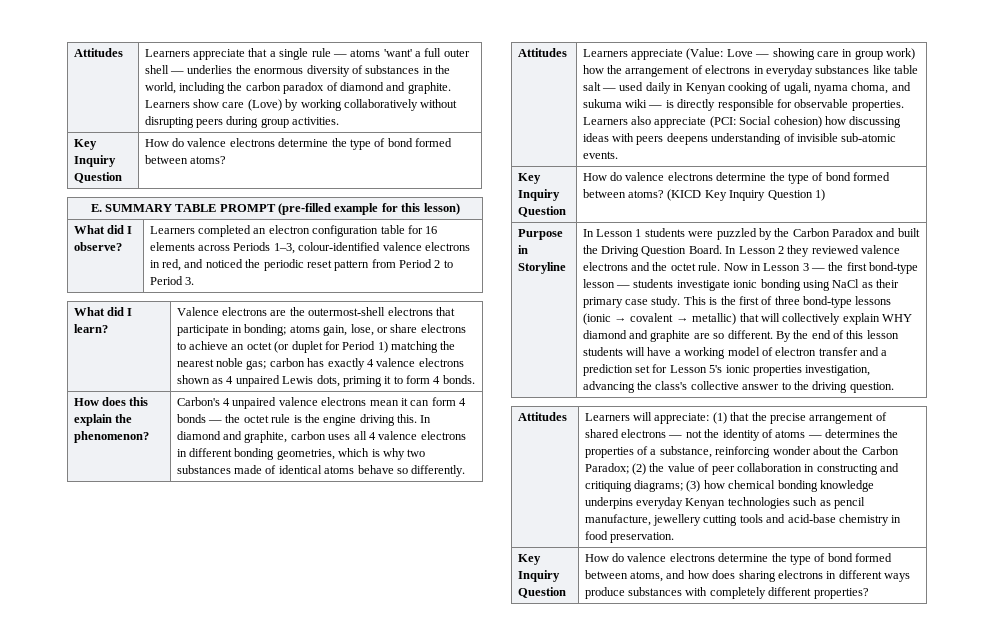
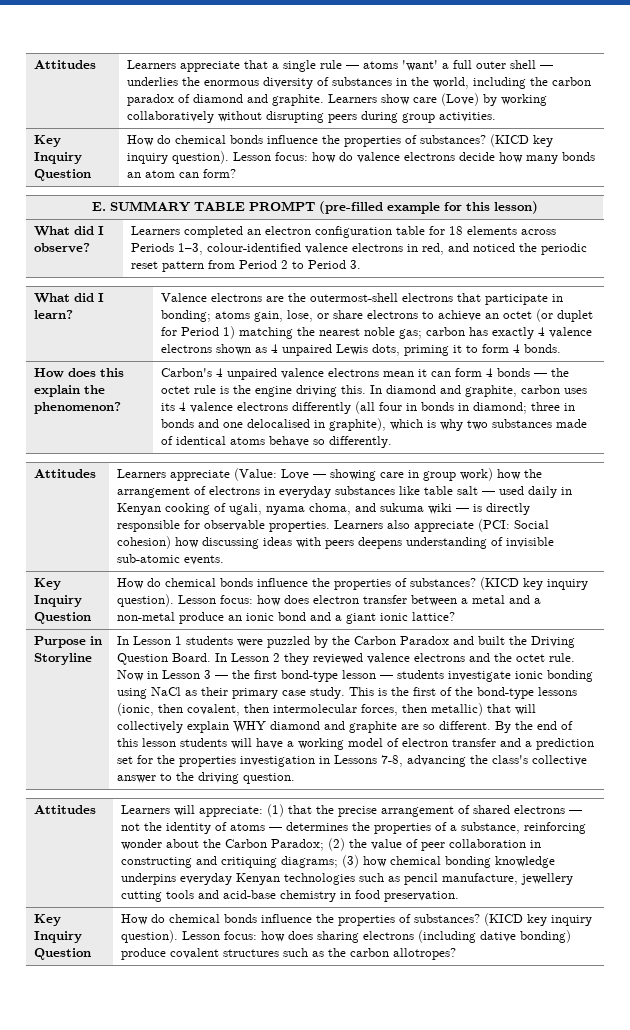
[187,138,453,150] [144,155,227,164] valence electrons determine the type of bond formed between atoms? -> [174,134,553,147] [126,151,595,164] [126,169,236,178] chemical bonds influence the properties of substances? (KICD key inquiry question). Lesson focus: how do valence electrons decide how many bonds an atom can form?
[425,226,438,234] 16 -> [448,226,463,235] 18
[353,431,466,440] [176,448,335,460] all 4 valence electrons in different bonding geometries, -> [160,401,575,414] [160,418,386,431] its 4 valence electrons differently (all four in bonds in diamond; three in bonds and one delocalised in graphite),
[625,172,891,184] [582,189,825,201] valence electrons determine the type of bond formed between atoms? (KICD Key Inquiry Question 1) -> [164,577,588,590] [116,594,541,607] [116,612,455,624] chemical bonds influence the properties of substances? (KICD key inquiry question). Lesson focus: how does electron transfer between a metal and a non-metal produce an ionic bond and a giant ionic lattice?
[774,296,800,305] three -> [454,687,473,696] the
[582,313,689,325] (ionic → covalent → -> [116,703,427,716] (ionic, then covalent, then intermolecular forces, then
[669,365,871,376] Lesson 5's ionic properties investigation, -> [156,755,403,767] the properties investigation in Lessons 7-8,
[627,553,893,565] [584,570,911,582] [584,587,869,599] valence electrons determine the type of bond formed between atoms, and how does sharing electrons in different ways produce substances with completely different properties? -> [168,913,592,926] [120,930,571,943] [120,948,456,960] chemical bonds influence the properties of substances? (KICD key inquiry question). Lesson focus: how does sharing electrons (including dative bonding) produce covalent structures such as the carbon allotropes?

